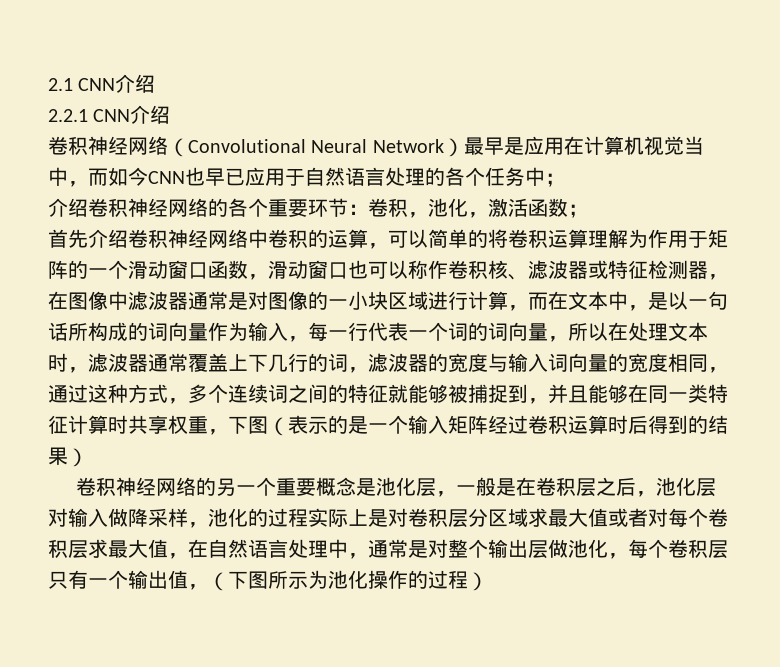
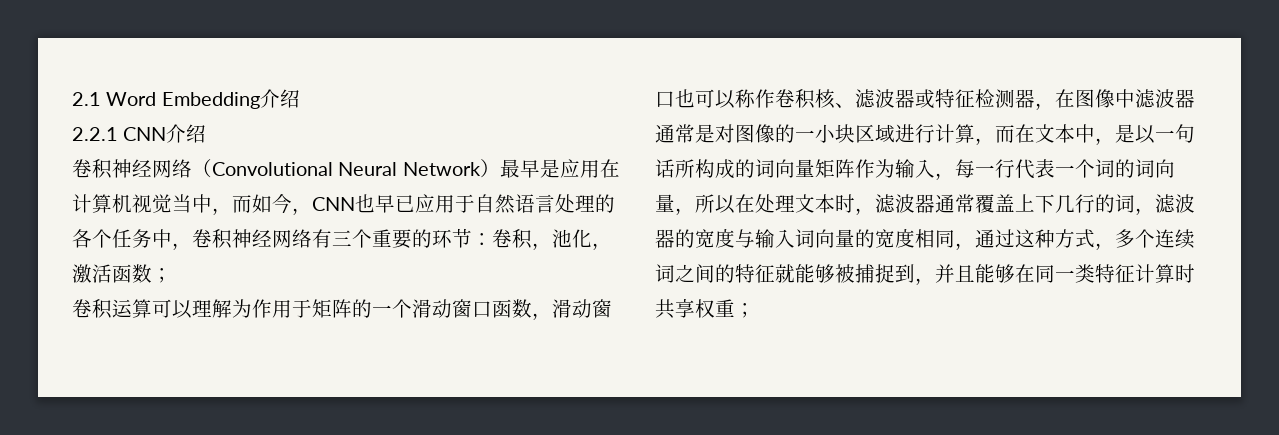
[78,78,116,91] CNN -> [106,92,260,109] Word Embedding
(148, 176) none -> [292,208,312,215] ，
[545,173,565,187] [48,198,308,217] ； // 介绍卷积神经网络的各个重要 -> [172,229,432,250] ，卷积神经网络有三个重要的
[48,229,588,249] 首先介绍卷积神经网络中卷积的运算，可以简单的将卷积运算 -> [72,299,192,319] 卷积运算可以
(208, 332) none -> [815,159,855,178] 矩阵
[208,415,728,436] [48,447,88,467] [75,477,716,497] [48,508,728,528] [48,539,728,559] [48,570,488,591] ，下图（表示的是一个输入矩阵经过卷积运算时后得到的结果） // 卷积神经网络的另一个重要概念是池化层，一般是在卷积层之后，池化层对输入做降采样，池化的过程实际上是对卷积层分区域求最大值或者对每个卷积层求最大值，在自然语言处理中，通常是对整个输出层做池化，每个卷积层只有一个输出值，（下图所示为池化操作的过程） -> [735,303,755,318] ；

